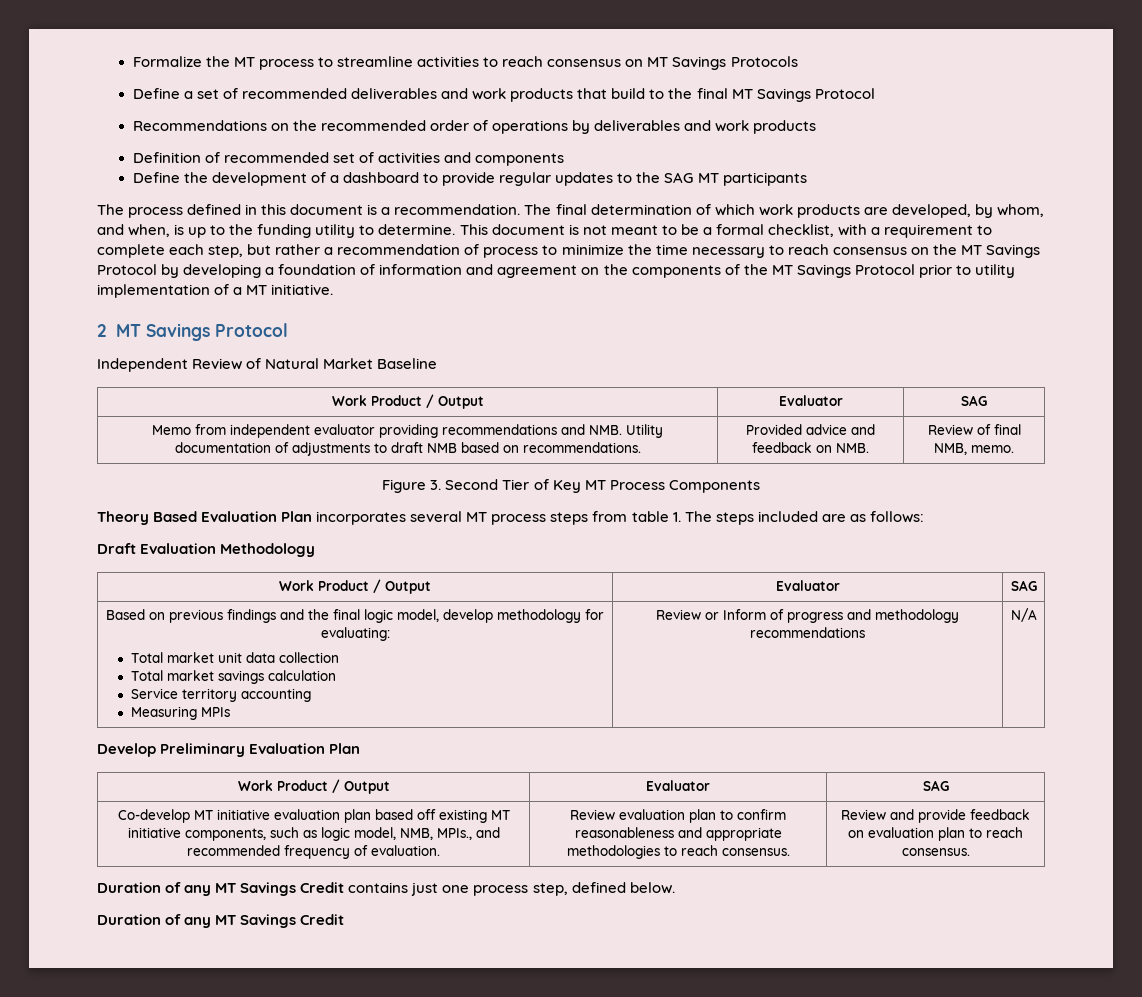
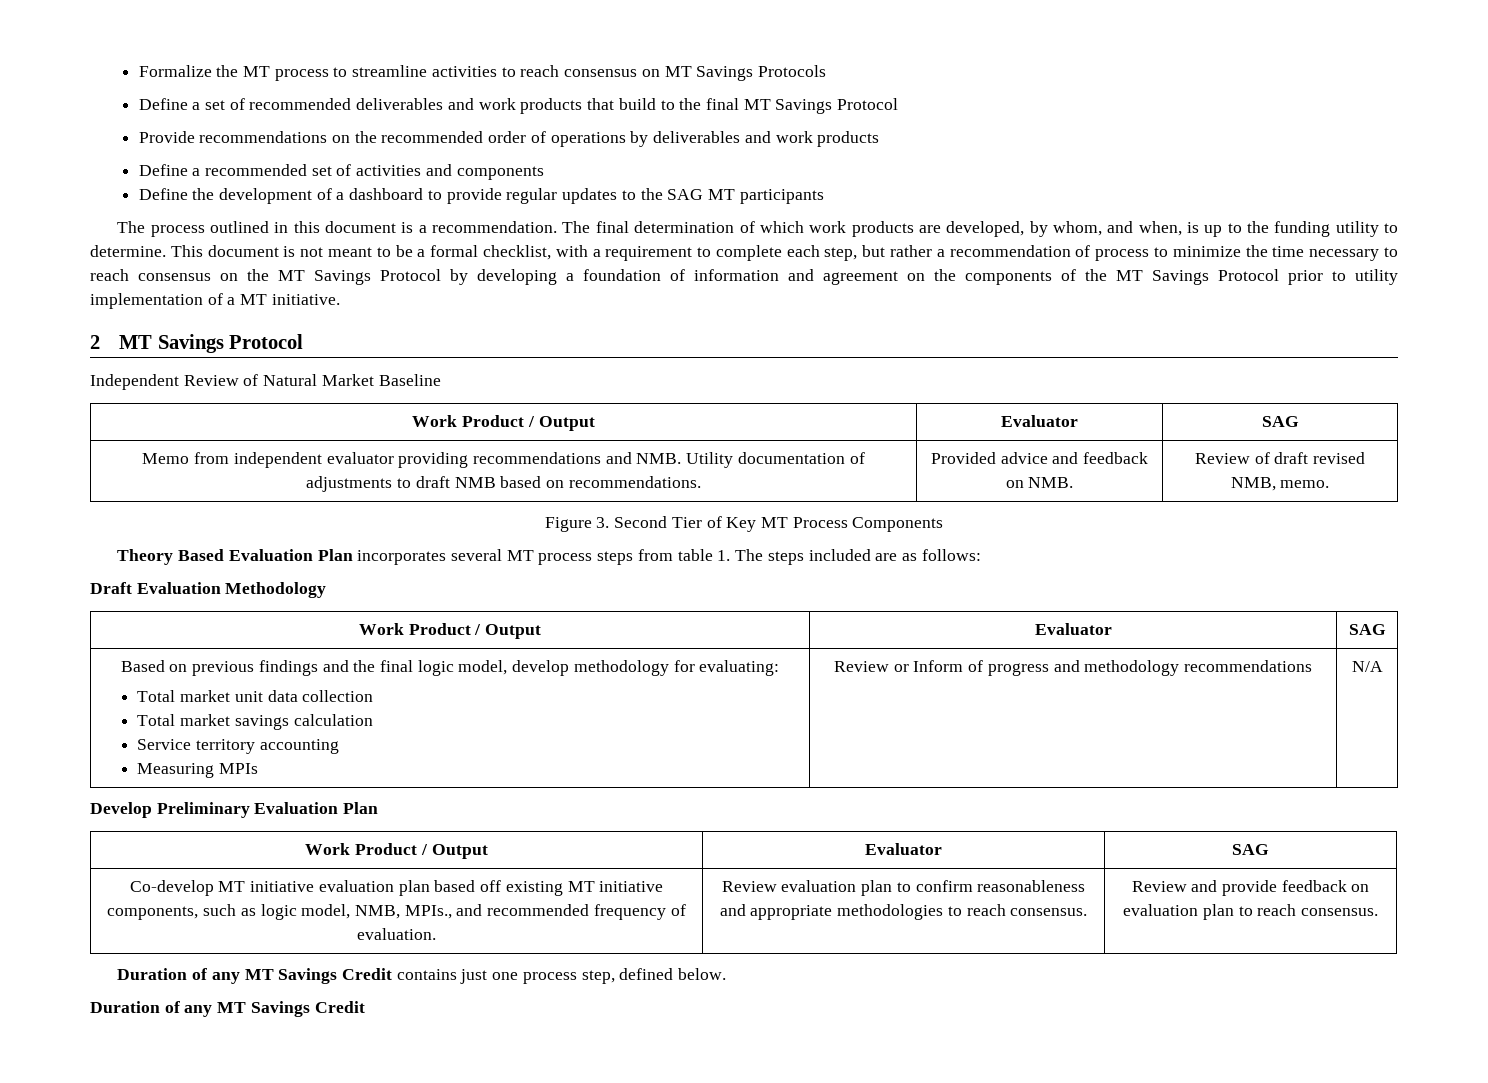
[132,120,267,131] Recommendations -> [138,131,328,143] Provide recommendations
[132,152,220,163] Definition of -> [138,164,201,176] Define a
[187,204,242,215] defined -> [210,221,270,233] outlined
[993,424,1021,435] final -> [1274,452,1366,464] draft revised

